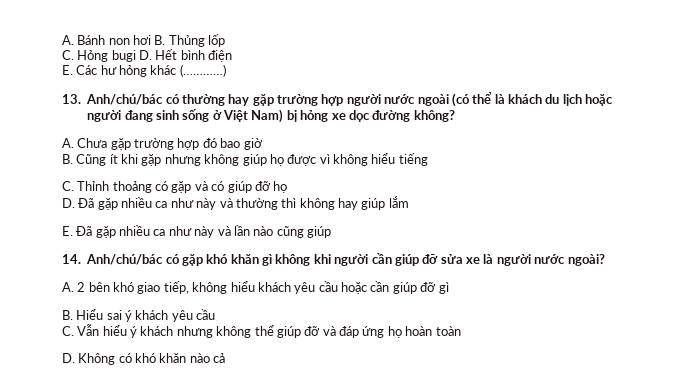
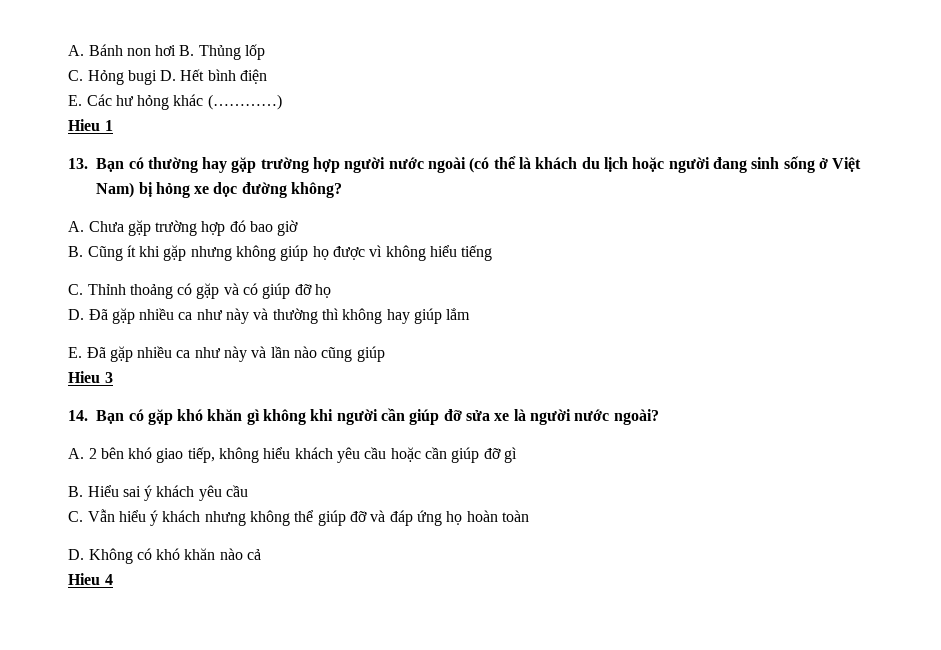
(226, 70) none -> [68,119,113,131] // Hieu 1
[86,94,164,105] Anh/chú/bác -> [96,158,125,172] Bạn
(332, 232) none -> [68,371,113,383] // Hieu 3
[86,254,164,265] Anh/chú/bác -> [96,410,125,424] Bạn
(226, 358) none -> [68,573,113,585] // Hieu 4

